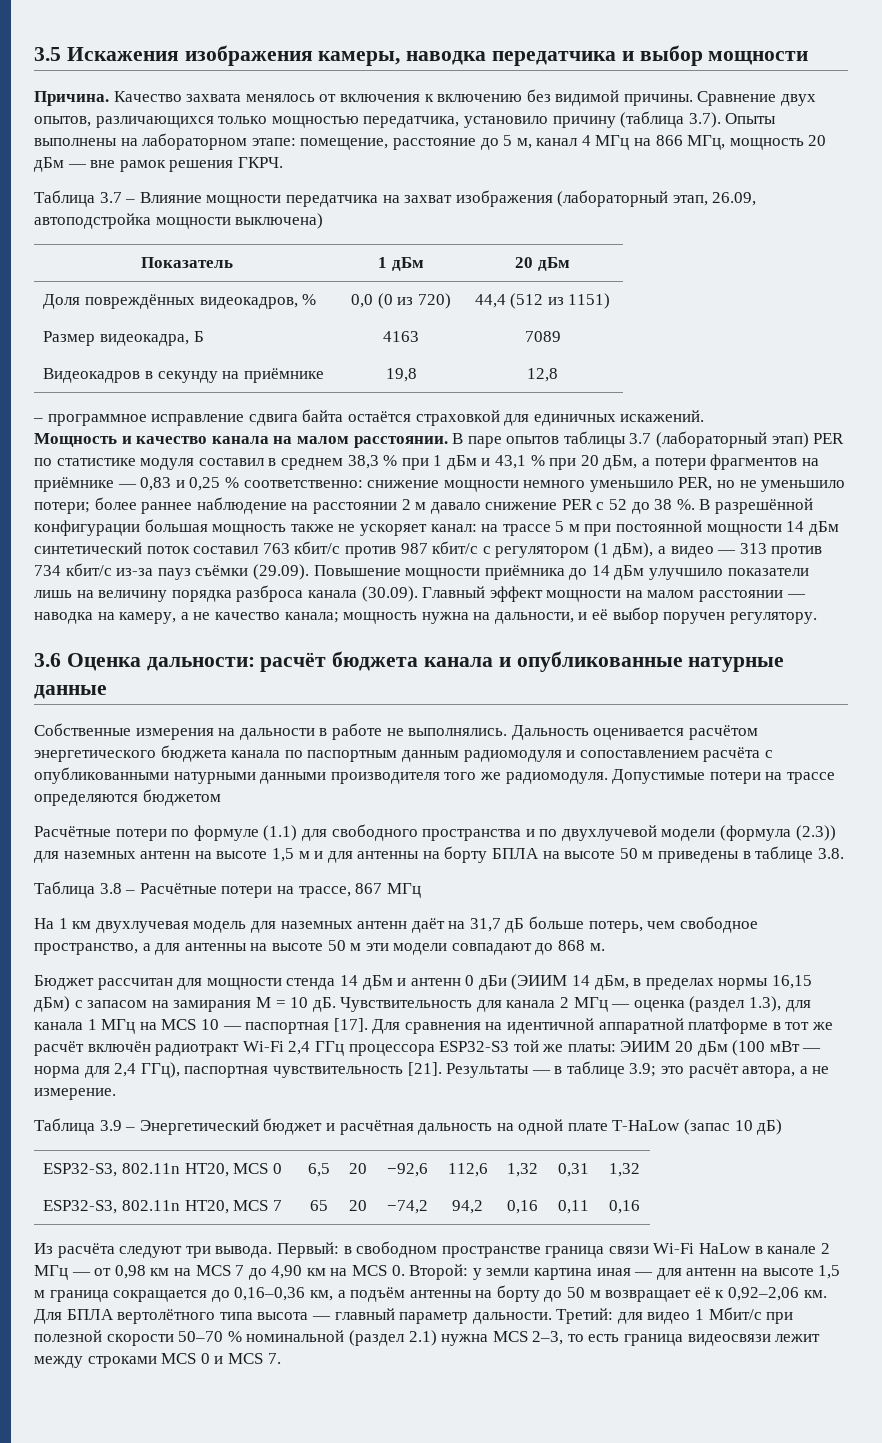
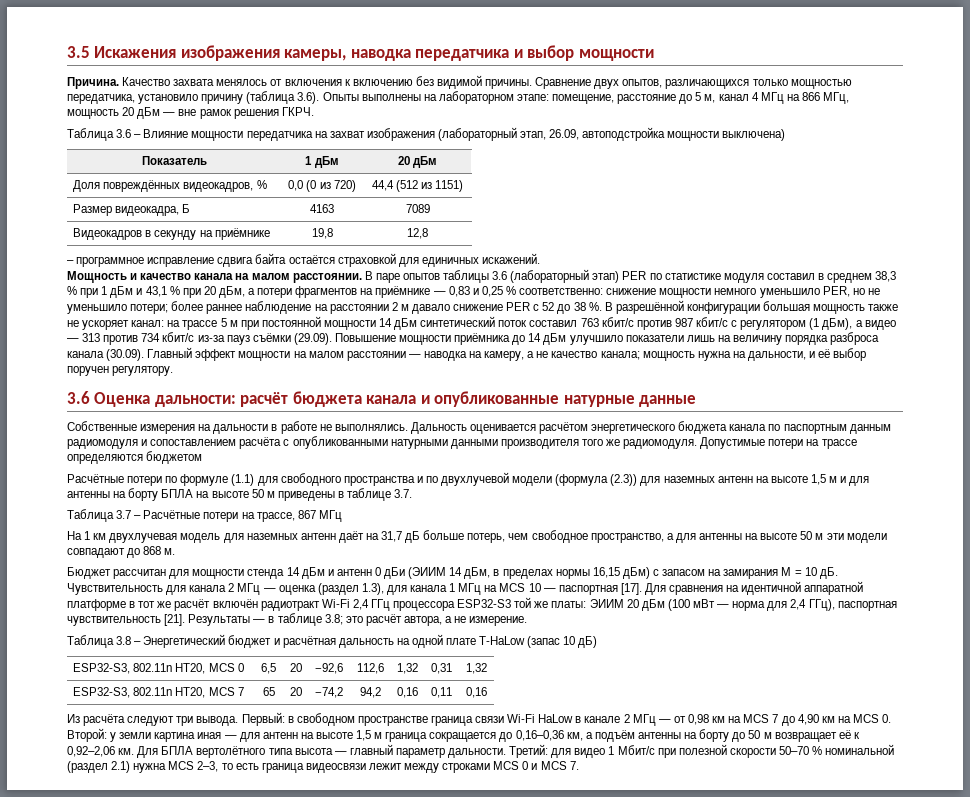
[688,112,721,128] 3.7). -> [297,92,320,104] 3.6).
[99,192,122,203] 3.7 -> [116,129,132,138] 3.6
[629,433,652,444] 3.7 -> [492,271,508,280] 3.6
[817,848,844,859] [34,881,122,898] 3.8. // Таблица 3.8 -> [394,489,413,498] [67,509,132,522] 3.7. // Таблица 3.7
[629,1063,657,1077] 3.9; -> [324,614,343,625] 3.8;
[99,1120,122,1131] 3.9 -> [116,636,132,645] 3.8

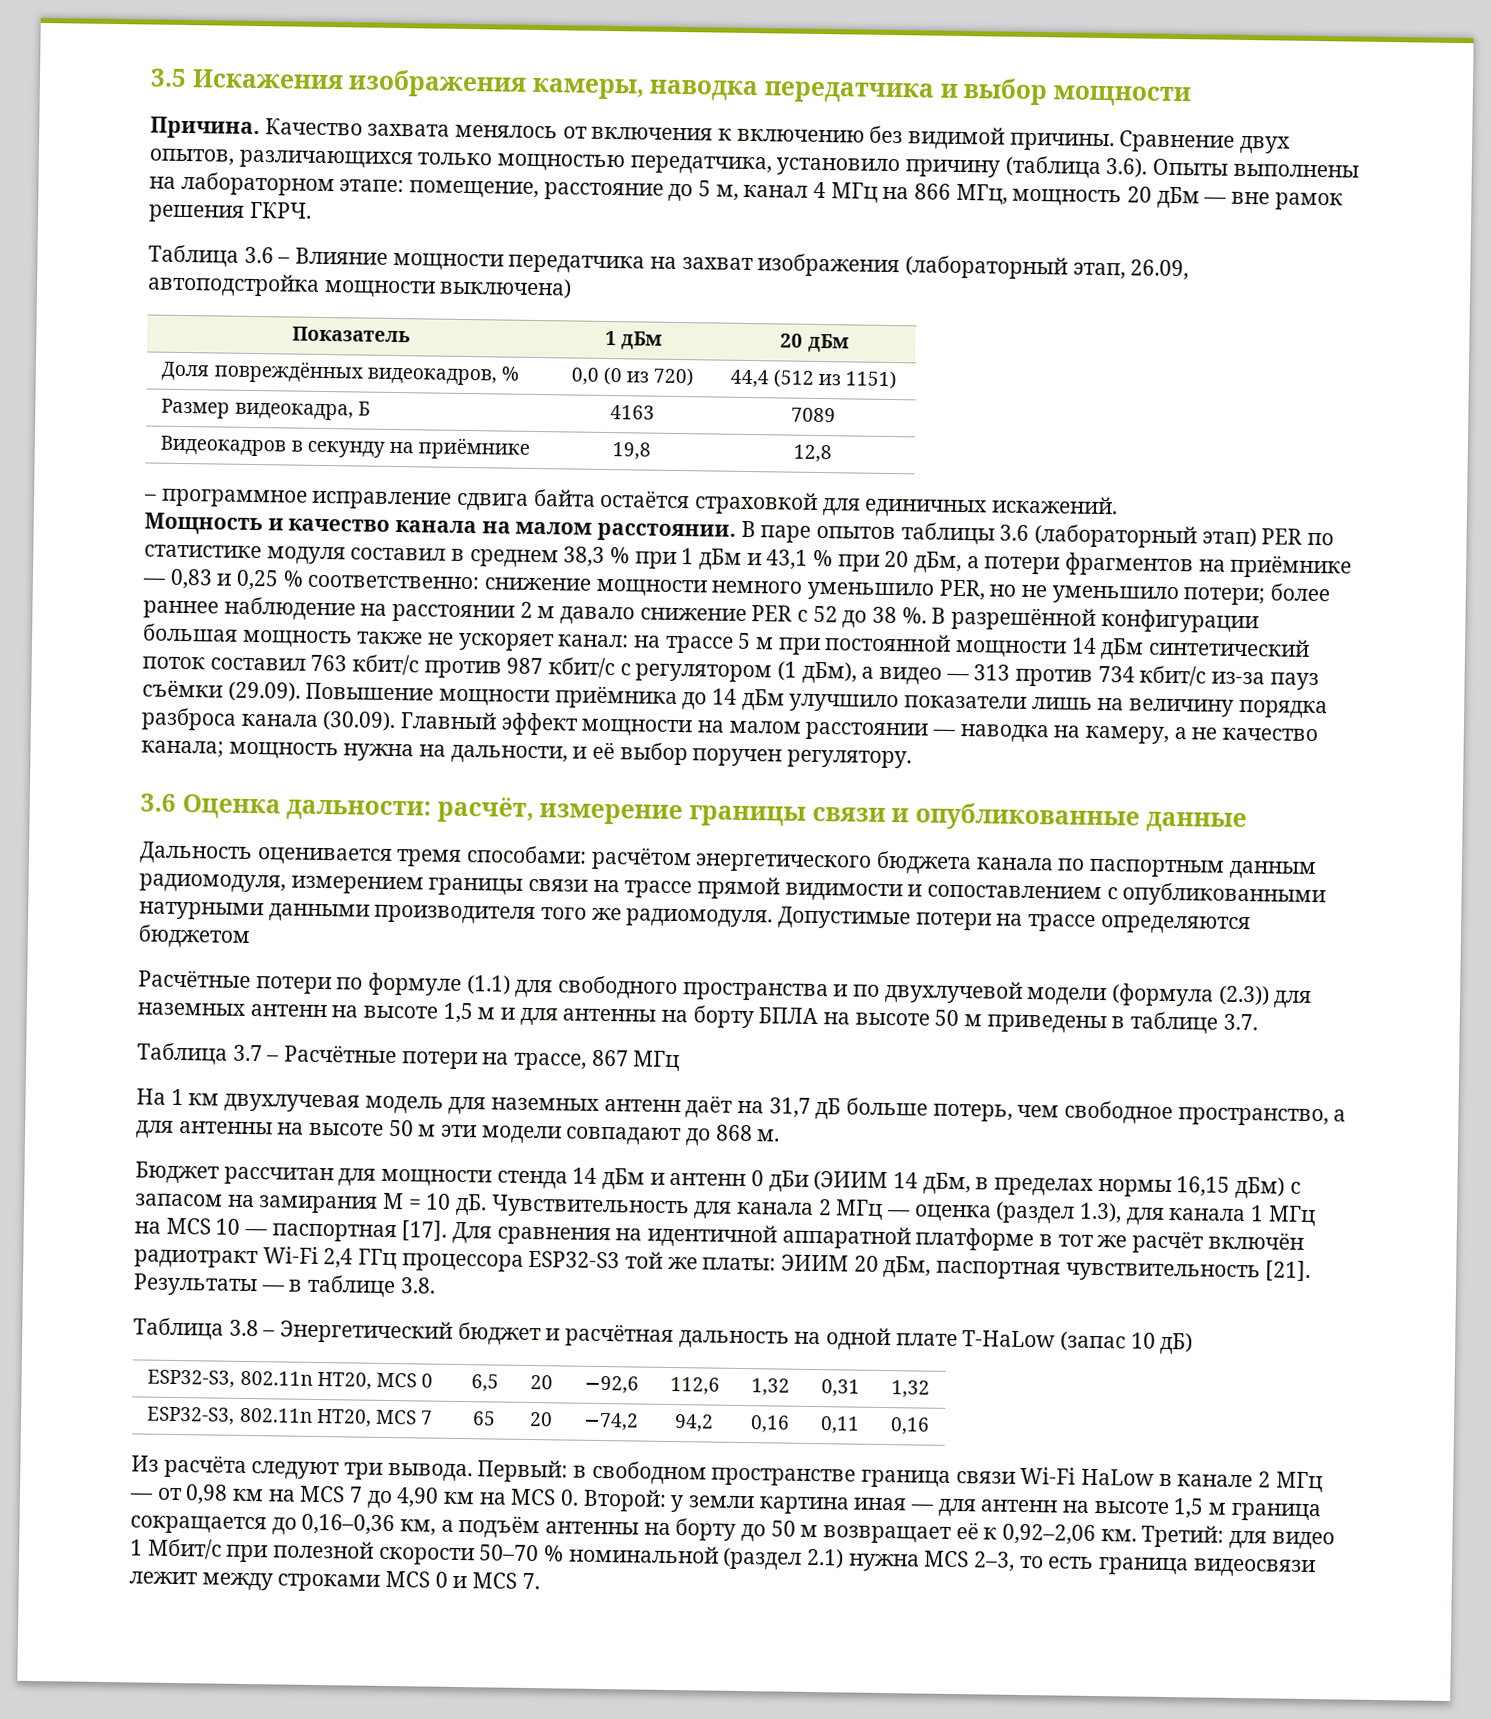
[240,391,417,407] расчёт бюджета канала -> [436,796,886,827] расчёт, измерение границы связи
[563,395,635,407] натурные -> (1140, 817) none
[67,421,536,434] Собственные измерения на дальности в работе не выполнялись. Дальность оценивается -> [139,841,588,867] Дальность оценивается тремя способами:
[67,439,138,449] радиомодуля -> [139,873,903,902] радиомодуля, измерением границы связи на трассе прямой видимости
[239,437,282,449] расчёта -> (1103, 892) none
[641,599,835,611] дБм (100 мВт — норма для 2,4 ГГц), -> [883,1255,932,1278] дБм,
[324,614,528,626] 3.8; это расчёт автора, а не измерение. -> [399,1277,436,1294] 3.8.
[137,744,507,758] Для БПЛА вертолётного типа высота — главный параметр дальности. -> (1137, 1535) none

